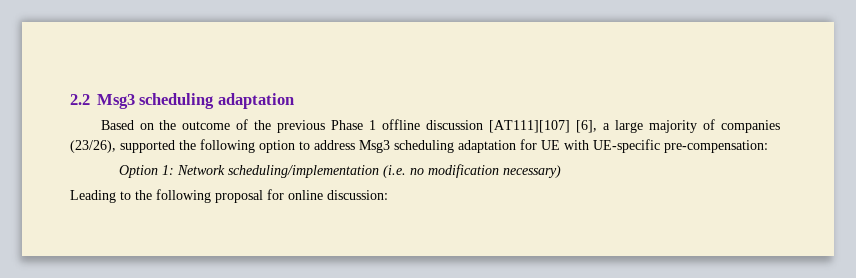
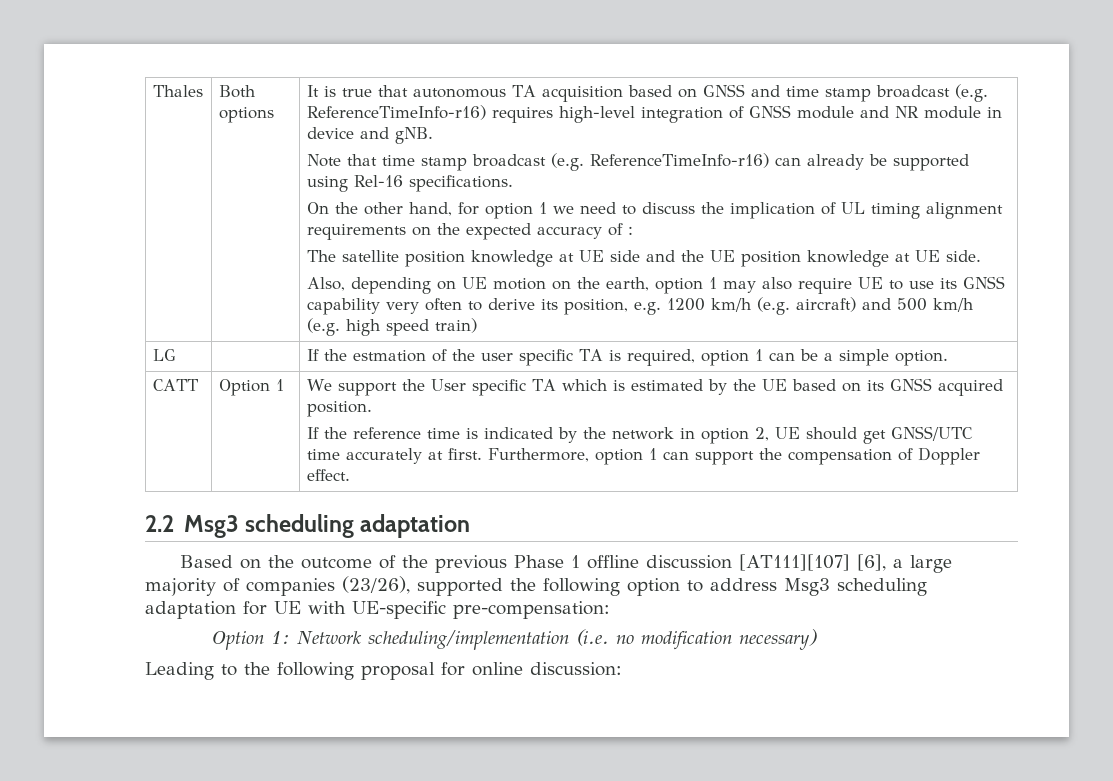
(70, 99) none -> [152,85,203,97] [218,85,255,98] [218,107,274,123] [306,84,988,102] [306,105,1002,123] [306,127,433,144] [306,153,969,171] [306,175,513,192] [306,202,1003,219] [306,223,633,240] [306,250,981,267] [306,276,1005,294] [306,297,973,315] [306,318,477,336] [152,349,176,361] [306,349,948,366] [152,379,198,391] [218,379,284,396] [306,378,1003,396] [306,401,372,417] [306,426,973,444] [306,447,980,465] [306,469,350,481] Thales | Both options | It is true that autonomous TA acquisition based on GNSS and time stamp broadcast (e.g. ReferenceTimeInfo-r16) requires high-level integration of GNSS module and NR module in device and gNB. // Note that time stamp broadcast (e.g. ReferenceTimeInfo-r16) can already be supported using Rel-16 specifications. // On the other hand, for option 1 we need to discuss the implication of UL timing alignment requirements on the expected accuracy of : // The satellite position knowledge at UE side and the UE position knowledge at UE side. // Also, depending on UE motion on the earth, option 1 may also require UE to use its GNSS capability very often to derive its position, e.g. 1200 km/h (e.g. aircraft) and 500 km/h (e.g. high speed train) // LG | | If the estmation of the user specific TA is required, option 1 can be a simple option. // CATT | Option 1 | We support the User specific TA which is estimated by the UE based on its GNSS acquired position. // If the reference time is indicated by the network in option 2, UE should get GNSS/UTC time accurately at first. Furthermore, option 1 can support the compensation of Doppler effect. //

